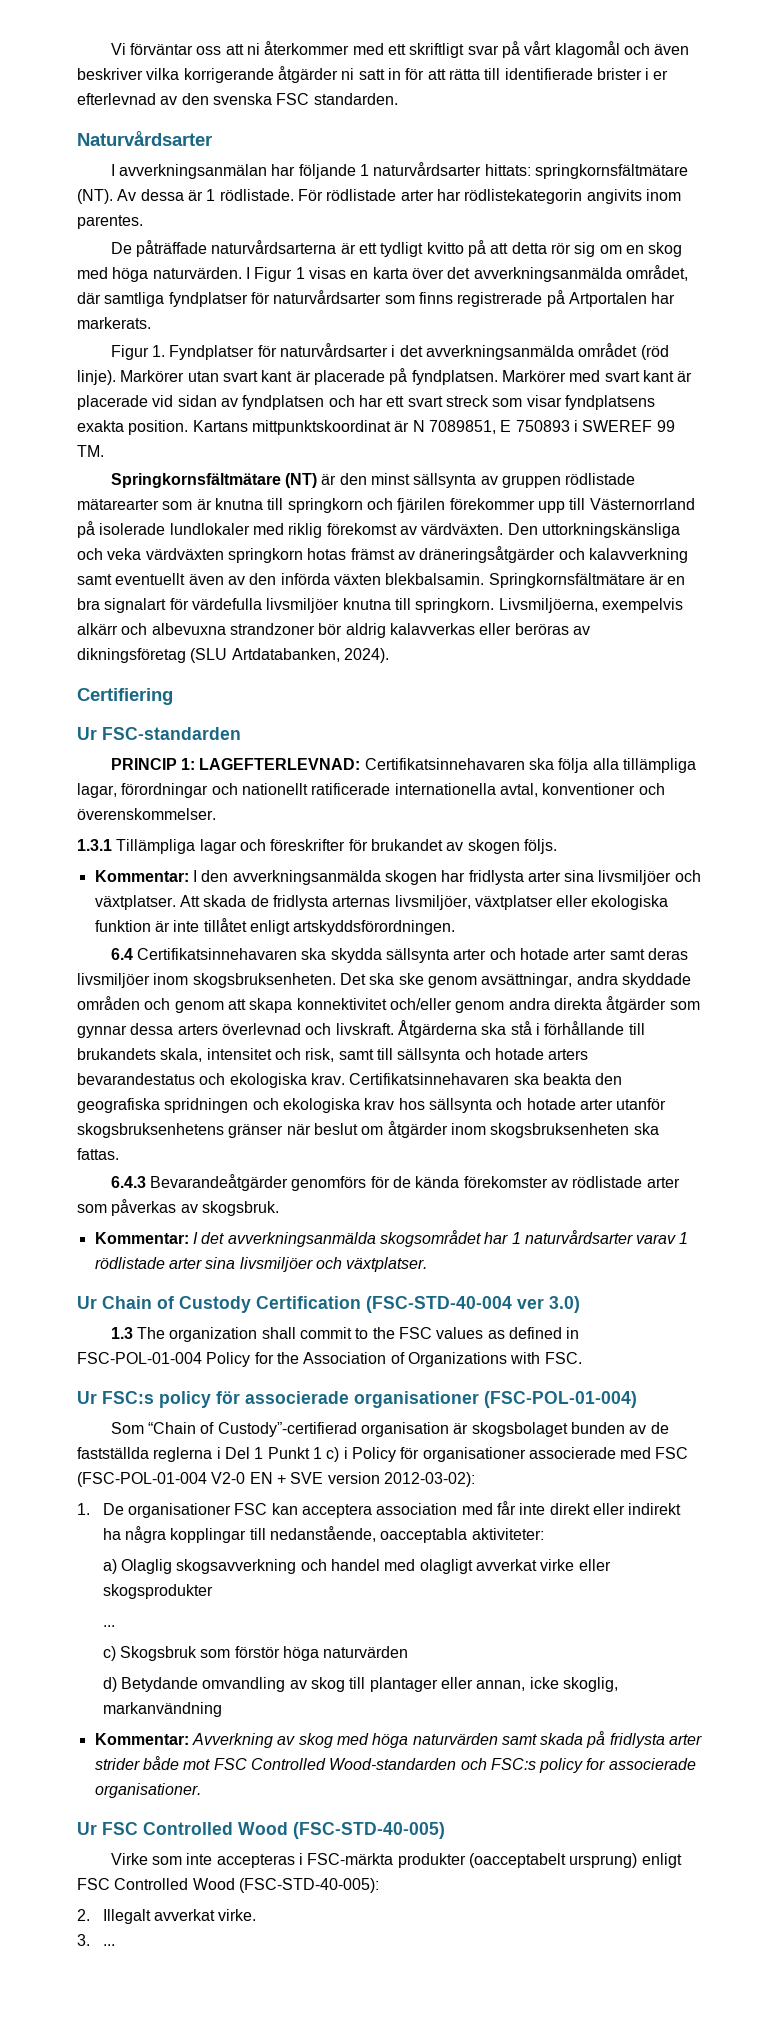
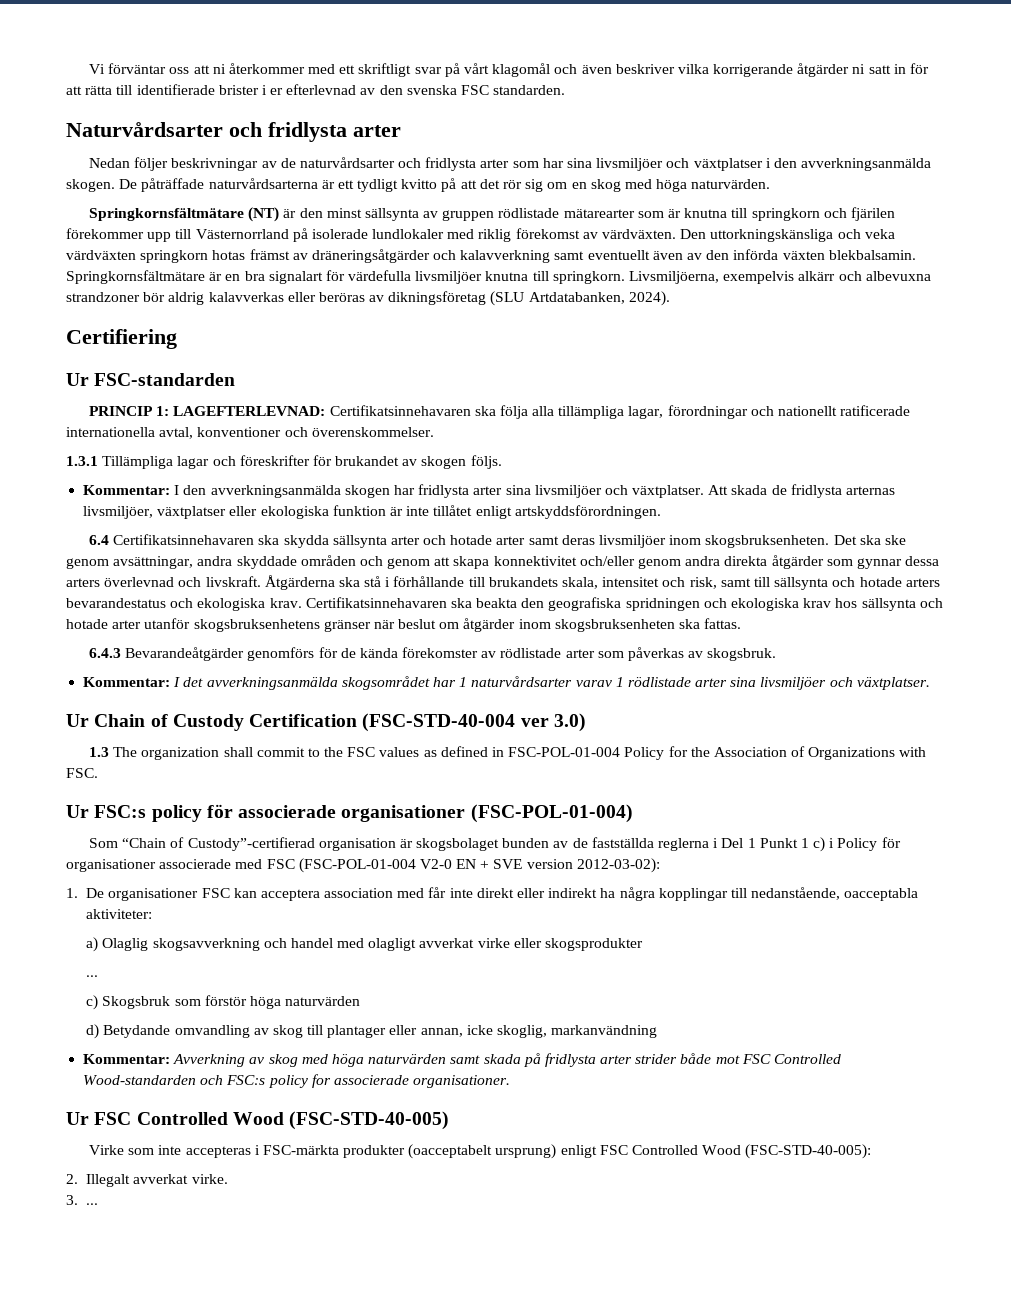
[110,162,689,179] [77,189,681,204] [77,215,143,229] // I avverkningsanmälan har följande 1 naturvårdsarter hittats: springkornsfältmätare (NT). Av dessa är 1 rödlistade. För rödlistade arter har rödlistekategorin angivits inom parentes. // -> [229,122,401,142] [88,157,932,171] [66,179,115,192] och fridlysta arter // Nedan följer beskrivningar av de naturvårdsarter och fridlysta arter som har sina livsmiljöer och växtplatser i den avverkningsanmälda skogen.
[511,242,547,254] detta -> [479,179,500,189] det
[245,265,688,282] [77,290,676,307] [77,317,151,329] [110,343,669,360] [77,368,693,385] [77,395,655,410] [77,420,675,435] [77,445,104,457] I Figur 1 visas en karta över det avverkningsanmälda området, där samtliga fyndplatser för naturvårdsarter som finns registrerade på Artportalen har markerats. // Figur 1. Fyndplatser för naturvårdsarter i det avverkningsanmälda området (röd linje). Markörer utan svart kant är placerade på fyndplatsen. Markörer med svart kant är placerade vid sidan av fyndplatsen och har ett svart streck som visar fyndplatsens exakta position. Kartans mittpunktskoordinat är N 7089851, E 750893 i SWEREF 99 TM. -> (771, 184) none

